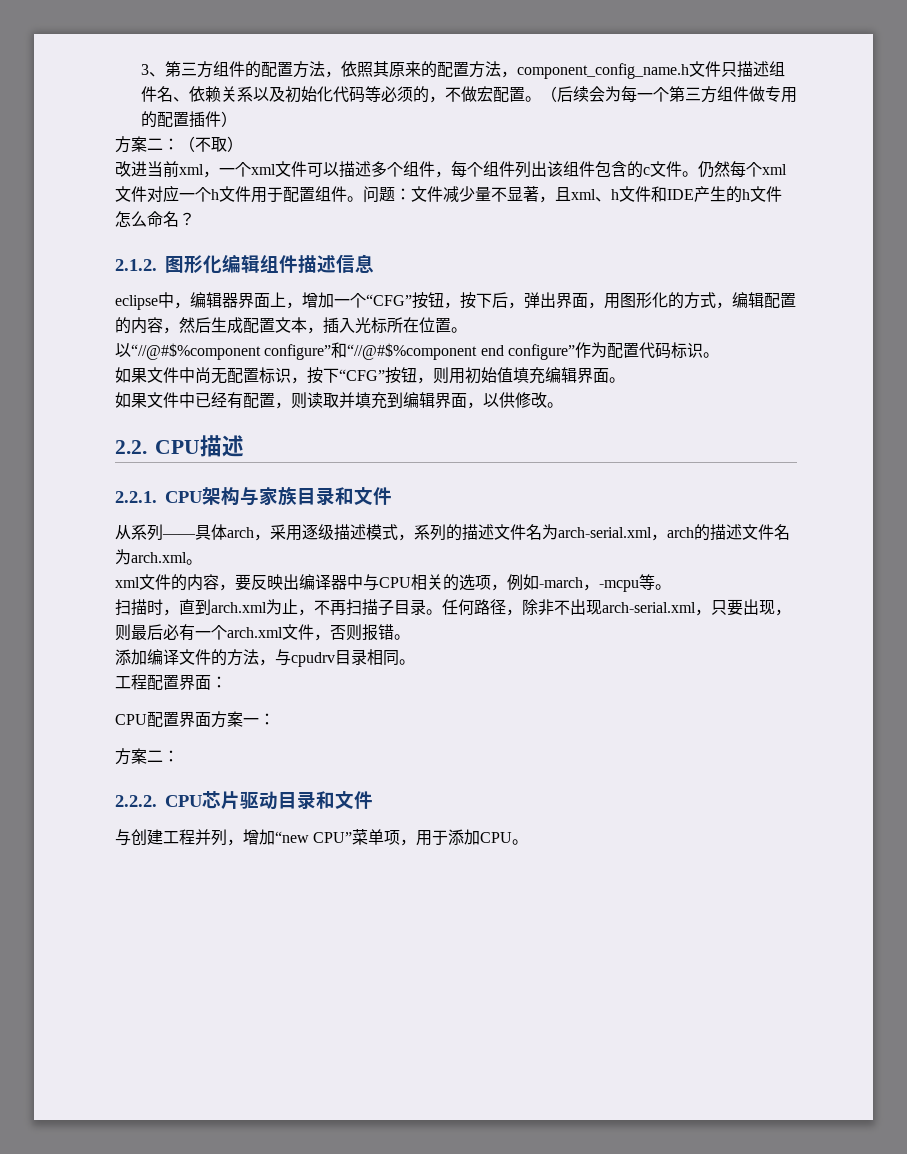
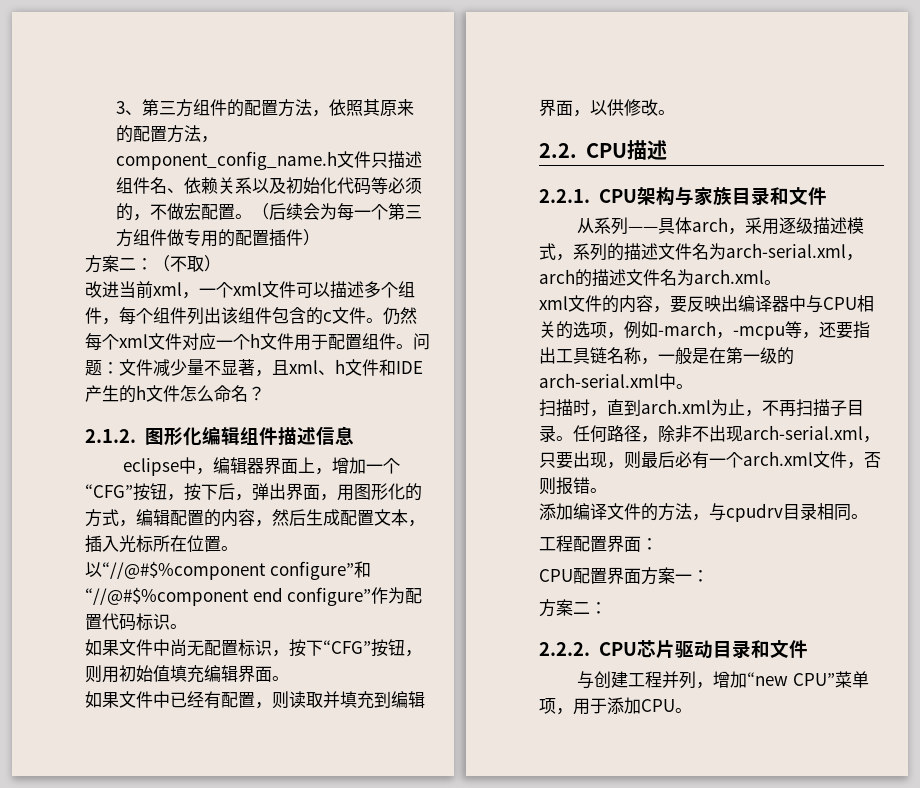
(655, 582) none -> [802,321,870,339] [539,347,794,365] [539,373,676,390] ，还要指出工具链名称，一般是在第一级的arch-serial.xml中

